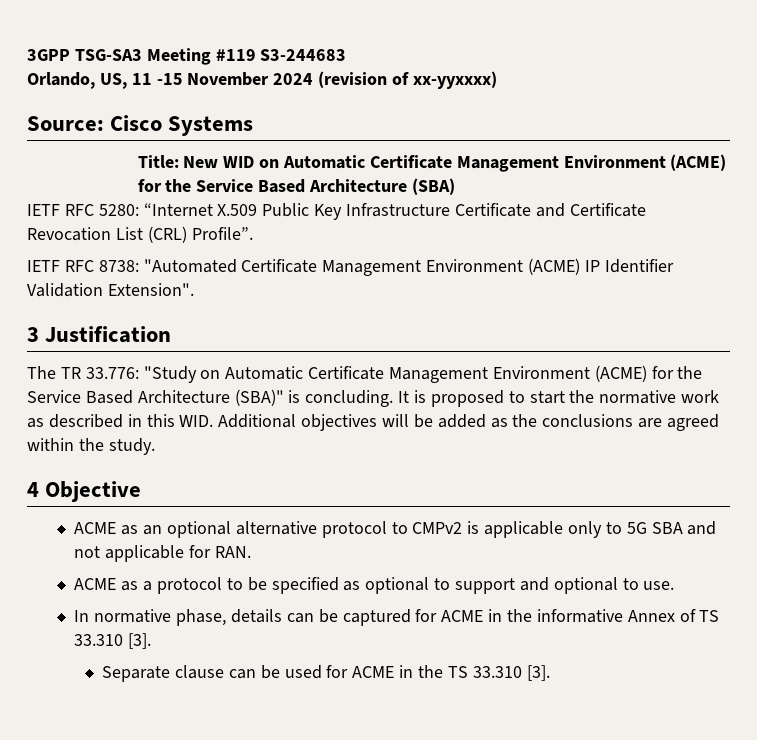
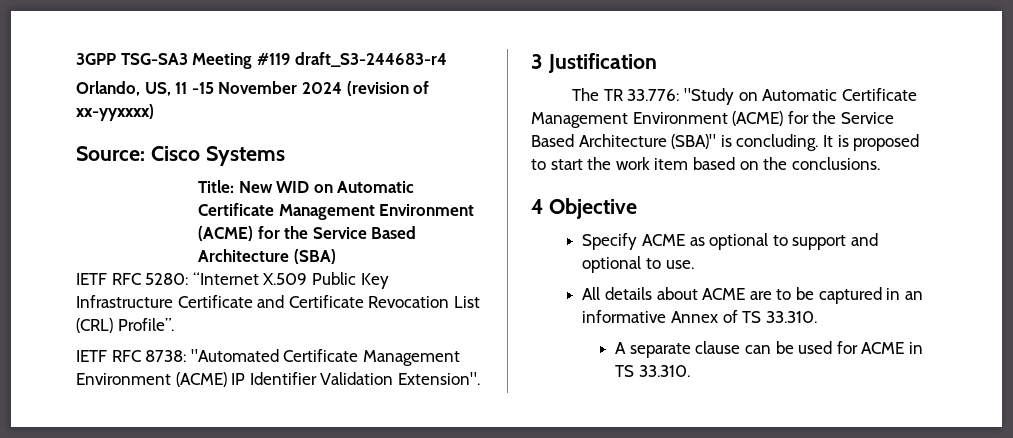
[260,49,347,61] S3-244683 -> [295,52,448,67] draft_S3-244683-r4
[599,390,720,404] [27,414,720,431] [27,438,155,455] normative work as described in this WID. Additional objectives will be added as the conclusions are agreed within the study. -> [615,157,880,170] work item based on the conclusions.
[74,521,717,538] [74,545,252,562] [74,577,361,594] ACME as an optional alternative protocol to CMPv2 is applicable only to 5G SBA and not applicable for RAN. // ACME as a protocol to be specified as -> [582,233,705,250] Specify ACME as
[74,609,533,626] In normative phase, details can be captured for ACME in the -> [582,287,923,304] All details about ACME are to be captured in an
[74,633,152,649] [102,666,171,682] 33.310 [3]. // Separate -> [765,311,817,323] [615,342,691,358] 33.310. // A separate
[417,665,550,681] the TS 33.310 [3]. -> [615,365,690,377] TS 33.310.

